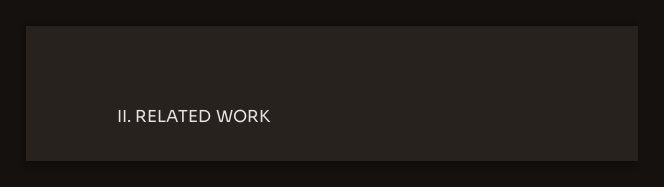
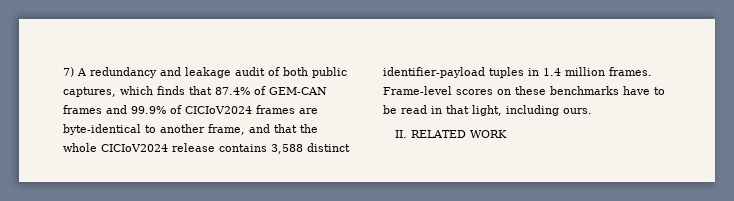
(116, 115) none -> [63,67,347,78] [63,86,327,97] [63,105,318,114] [63,124,318,135] [63,143,350,154] [383,67,652,78] [383,86,665,95] [383,105,592,116] 7) A redundancy and leakage audit of both public captures, which finds that 87.4% of GEM-CAN frames and 99.9% of CICIoV2024 frames are byte-identical to another frame, and that the whole CICIoV2024 release contains 3,588 distinct identifier-payload tuples in 1.4 million frames. Frame-level scores on these benchmarks have to be read in that light, including ours. //

